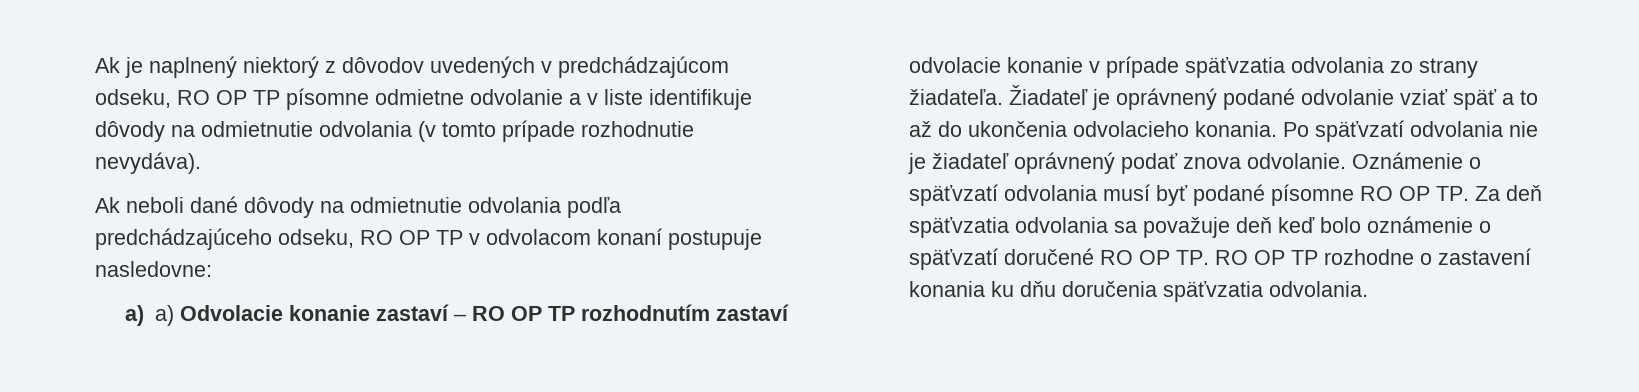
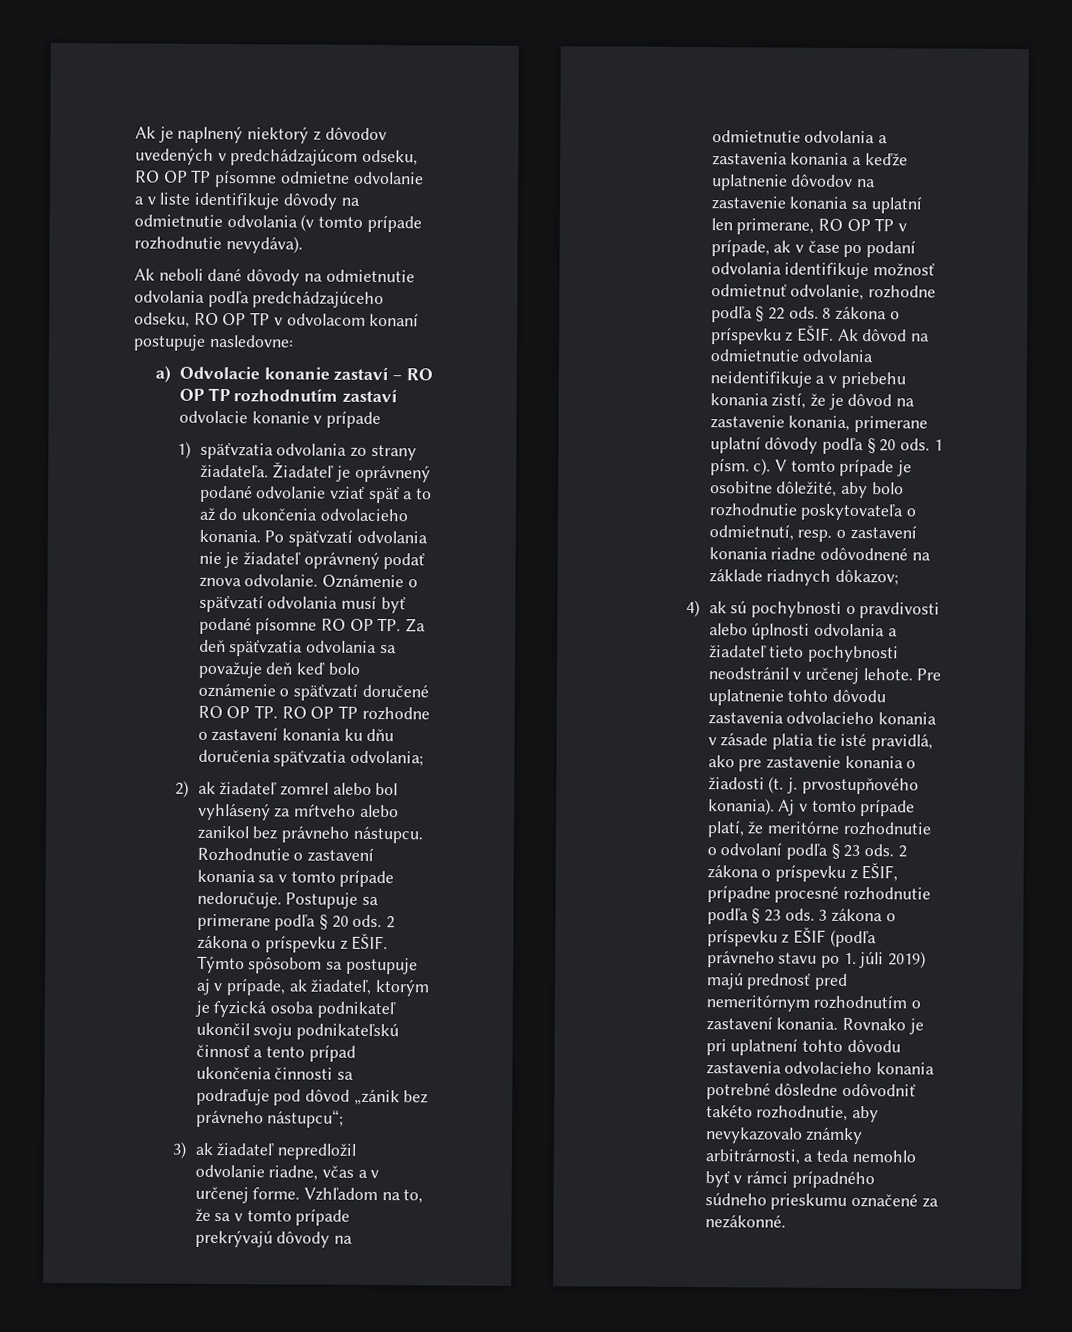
[154,305,174,326] a) -> (172, 374) none
(1179, 67) none -> [177,441,192,459] // 1)
[1268,281,1368,297] odvolania. -> [349,750,424,767] [175,780,399,798] [197,802,399,821] [196,825,423,844] [196,847,374,862] [196,869,395,888] [196,891,379,909] [196,913,396,931] [196,933,389,953] [196,955,418,975] [195,978,431,997] [194,999,396,1019] [195,1022,399,1041] [195,1044,356,1062] [195,1066,354,1080] [195,1088,429,1106] [195,1109,345,1128] [172,1141,356,1160] [194,1164,380,1181] [194,1186,424,1204] [194,1208,351,1226] [194,1229,353,1248] [711,130,888,144] [711,152,908,167] [710,174,876,191] [710,196,922,214] [710,218,908,235] [710,239,917,258] [710,262,935,280] [710,284,936,301] [710,305,900,323] [710,325,931,345] [709,349,874,363] [709,371,906,389] [709,392,916,410] [709,415,928,433] [709,436,943,455] [709,458,913,477] [709,480,904,499] [708,503,916,521] [708,524,917,542] [708,546,931,561] [708,568,899,586] [686,599,941,619] [708,622,898,640] [708,645,899,663] [707,666,942,685] [707,689,886,706] [707,711,937,725] [707,732,934,751] [707,755,917,772] [707,776,919,795] [707,798,916,817] [706,820,932,838] [706,842,907,860] [706,863,899,882] [706,885,931,903] [706,907,896,925] [706,927,877,948] [706,950,927,969] [705,972,848,990] [705,994,921,1012] [705,1016,924,1035] [705,1038,901,1056] [705,1061,935,1075] [705,1082,916,1100] [705,1104,879,1123] [705,1126,864,1145] [704,1148,916,1165] [704,1170,875,1189] [704,1192,939,1210] [704,1214,786,1229] odvolania; // 2) ak žiadateľ zomrel alebo bol vyhlásený za mŕtveho alebo zanikol bez právneho nástupcu. Rozhodnutie o zastavení konania sa v tomto prípade nedoručuje. Postupuje sa primerane podľa § 20 ods. 2 zákona o príspevku z EŠIF. Týmto spôsobom sa postupuje aj v prípade, ak žiadateľ, ktorým je fyzická osoba podnikateľ ukončil svoju podnikateľskú činnosť a tento prípad ukončenia činnosti sa podraďuje pod dôvod „zánik bez právneho nástupcu“; // 3) ak žiadateľ nepredložil odvolanie riadne, včas a v určenej forme. Vzhľadom na to, že sa v tomto prípade prekrývajú dôvody na odmietnutie odvolania a zastavenia konania a keďže uplatnenie dôvodov na zastavenie konania sa uplatní len primerane, RO OP TP v prípade, ak v čase po podaní odvolania identifikuje možnosť odmietnuť odvolanie, rozhodne podľa § 22 ods. 8 zákona o príspevku z EŠIF. Ak dôvod na odmietnutie odvolania neidentifikuje a v priebehu konania zistí, že je dôvod na zastavenie konania, primerane uplatní dôvody podľa § 20 ods. 1 písm. c). V tomto prípade je osobitne dôležité, aby bolo rozhodnutie poskytovateľa o odmietnutí, resp. o zastavení konania riadne odôvodnené na základe riadnych dôkazov; // 4) ak sú pochybnosti o pravdivosti alebo úplnosti odvolania a žiadateľ tieto pochybnosti neodstránil v určenej lehote. Pre uplatnenie tohto dôvodu zastavenia odvolacieho konania v zásade platia tie isté pravidlá, ako pre zastavenie konania o žiadosti (t. j. prvostupňového konania). Aj v tomto prípade platí, že meritórne rozhodnutie o odvolaní podľa § 23 ods. 2 zákona o príspevku z EŠIF, prípadne procesné rozhodnutie podľa § 23 ods. 3 zákona o príspevku z EŠIF (podľa právneho stavu po 1. júli 2019) majú prednosť pred nemeritórnym rozhodnutím o zastavení konania. Rovnako je pri uplatnení tohto dôvodu zastavenia odvolacieho konania potrebné dôsledne odôvodniť takéto rozhodnutie, aby nevykazovalo známky arbitrárnosti, a teda nemohlo byť v rámci prípadného súdneho prieskumu označené za nezákonné.

